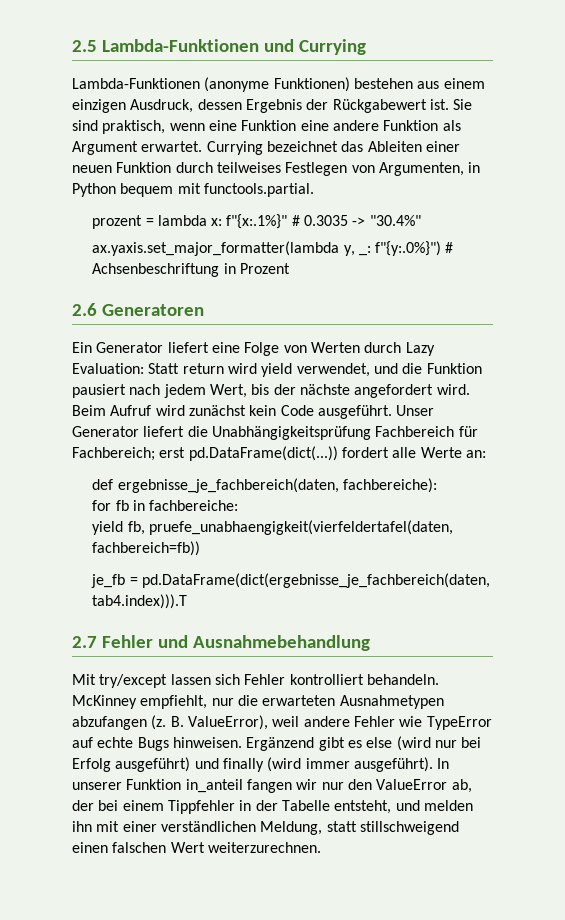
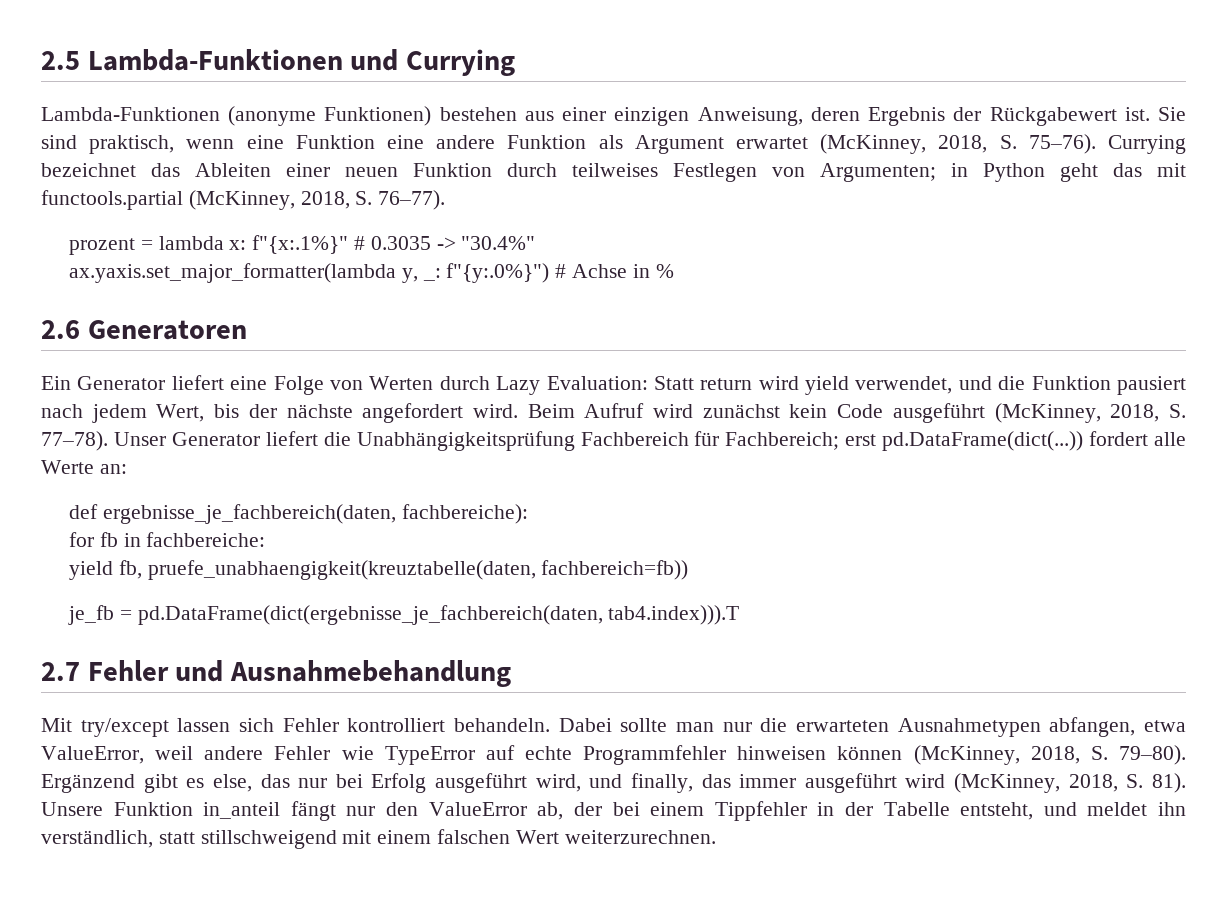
[443,78,485,89] [72,99,242,113] einem einzigen Ausdruck, dessen -> [562,107,860,126] einer einzigen Anweisung, deren
[141,141,203,152] erwartet. -> [736,134,1096,154] erwartet (McKinney, 2018, S. 75–76).
[378,162,464,176] Argumenten, -> [820,163,936,182] Argumenten;
[120,183,314,197] bequem mit functools.partial. -> [1060,163,1186,182] [41,190,446,210] geht das mit functools.partial (McKinney, 2018, S. 76–77).
[92,263,290,277] Achsenbeschriftung in Prozent -> [571,264,674,278] Achse in %
[317,405,392,419] ausgeführt. -> [892,403,1187,423] [41,431,108,451] ausgeführt (McKinney, 2018, S. 77–78).
[148,520,453,535] pruefe_unabhaengigkeit(vierfeldertafel(daten, -> [147,560,536,580] pruefe_unabhaengigkeit(kreuztabelle(daten,
[72,695,208,709] McKinney empfiehlt, -> [558,718,714,732] Dabei sollte man
[72,715,268,730] abzufangen (z. B. ValueError), -> [1049,717,1186,737] [41,746,144,764] abfangen, etwa ValueError,
[137,737,242,751] Bugs hinweisen. -> [583,745,1186,765] Programmfehler hinweisen können (McKinney, 2018, S. 79–80).
[366,736,431,751] else (wird -> [212,774,290,792] else, das
[115,757,450,772] [72,779,318,793] ausgeführt) und finally (wird immer ausgeführt). In unserer Funktion in_anteil fangen wir -> [435,773,1186,793] [41,801,336,821] ausgeführt wird, und finally, das immer ausgeführt wird (McKinney, 2018, S. 81). Unsere Funktion in_anteil fängt
[423,800,473,811] [72,821,459,835] [72,842,108,853] melden ihn mit einer verständlichen Meldung, statt stillschweigend einen -> [1087,802,1186,816] [41,830,432,849] meldet ihn verständlich, statt stillschweigend mit einem

